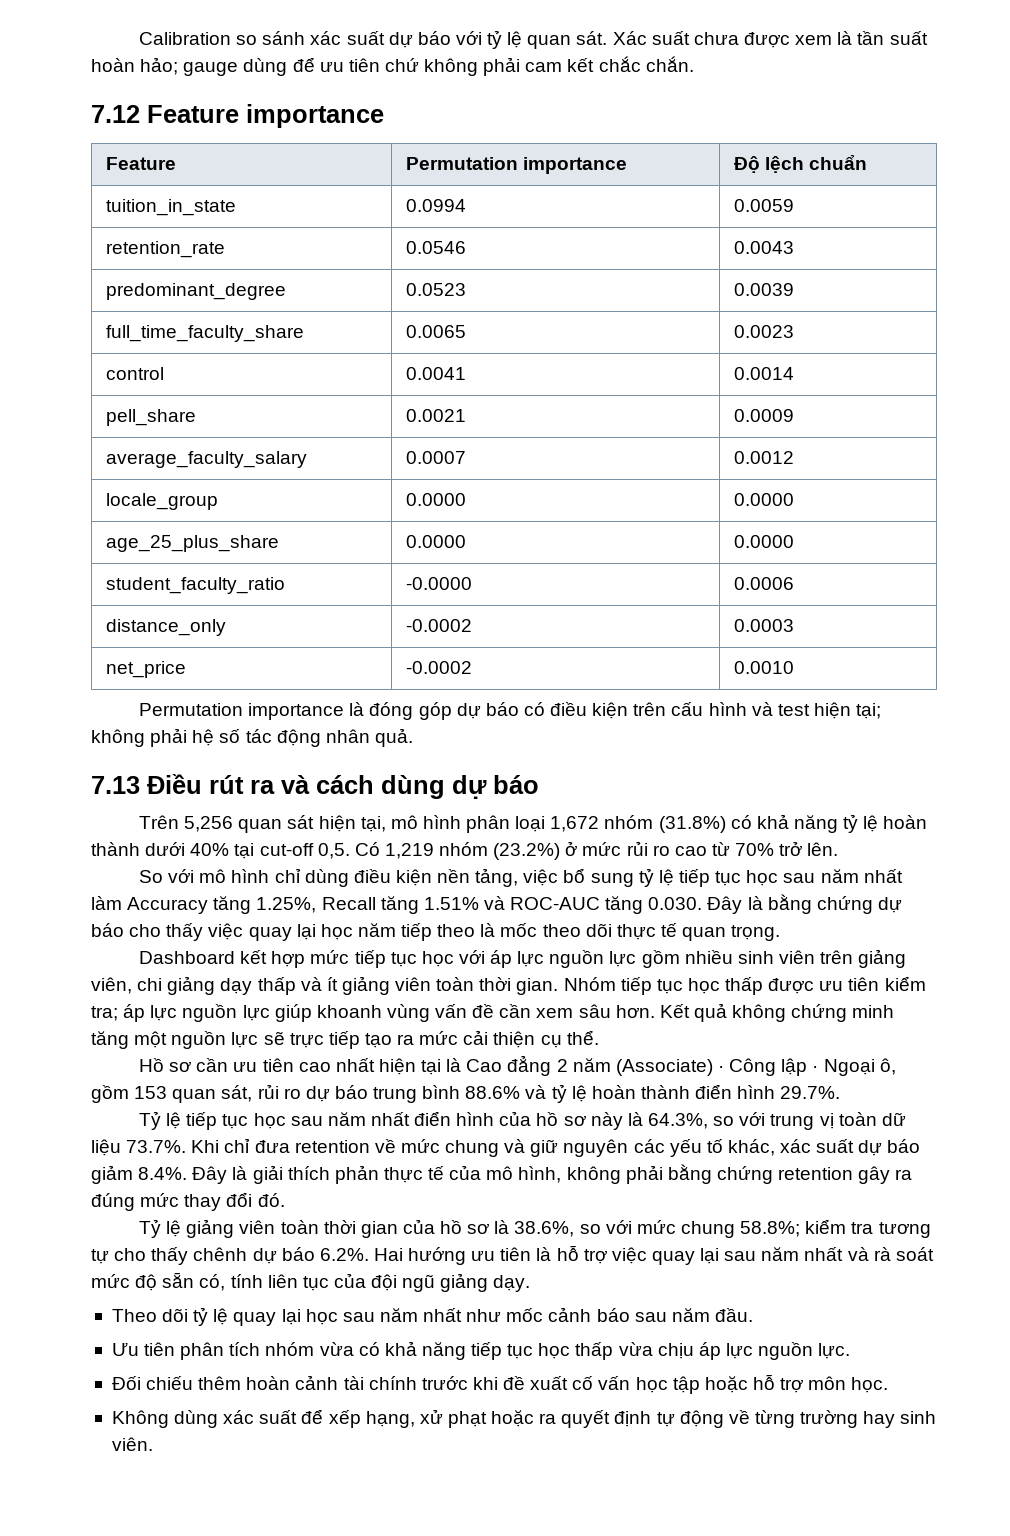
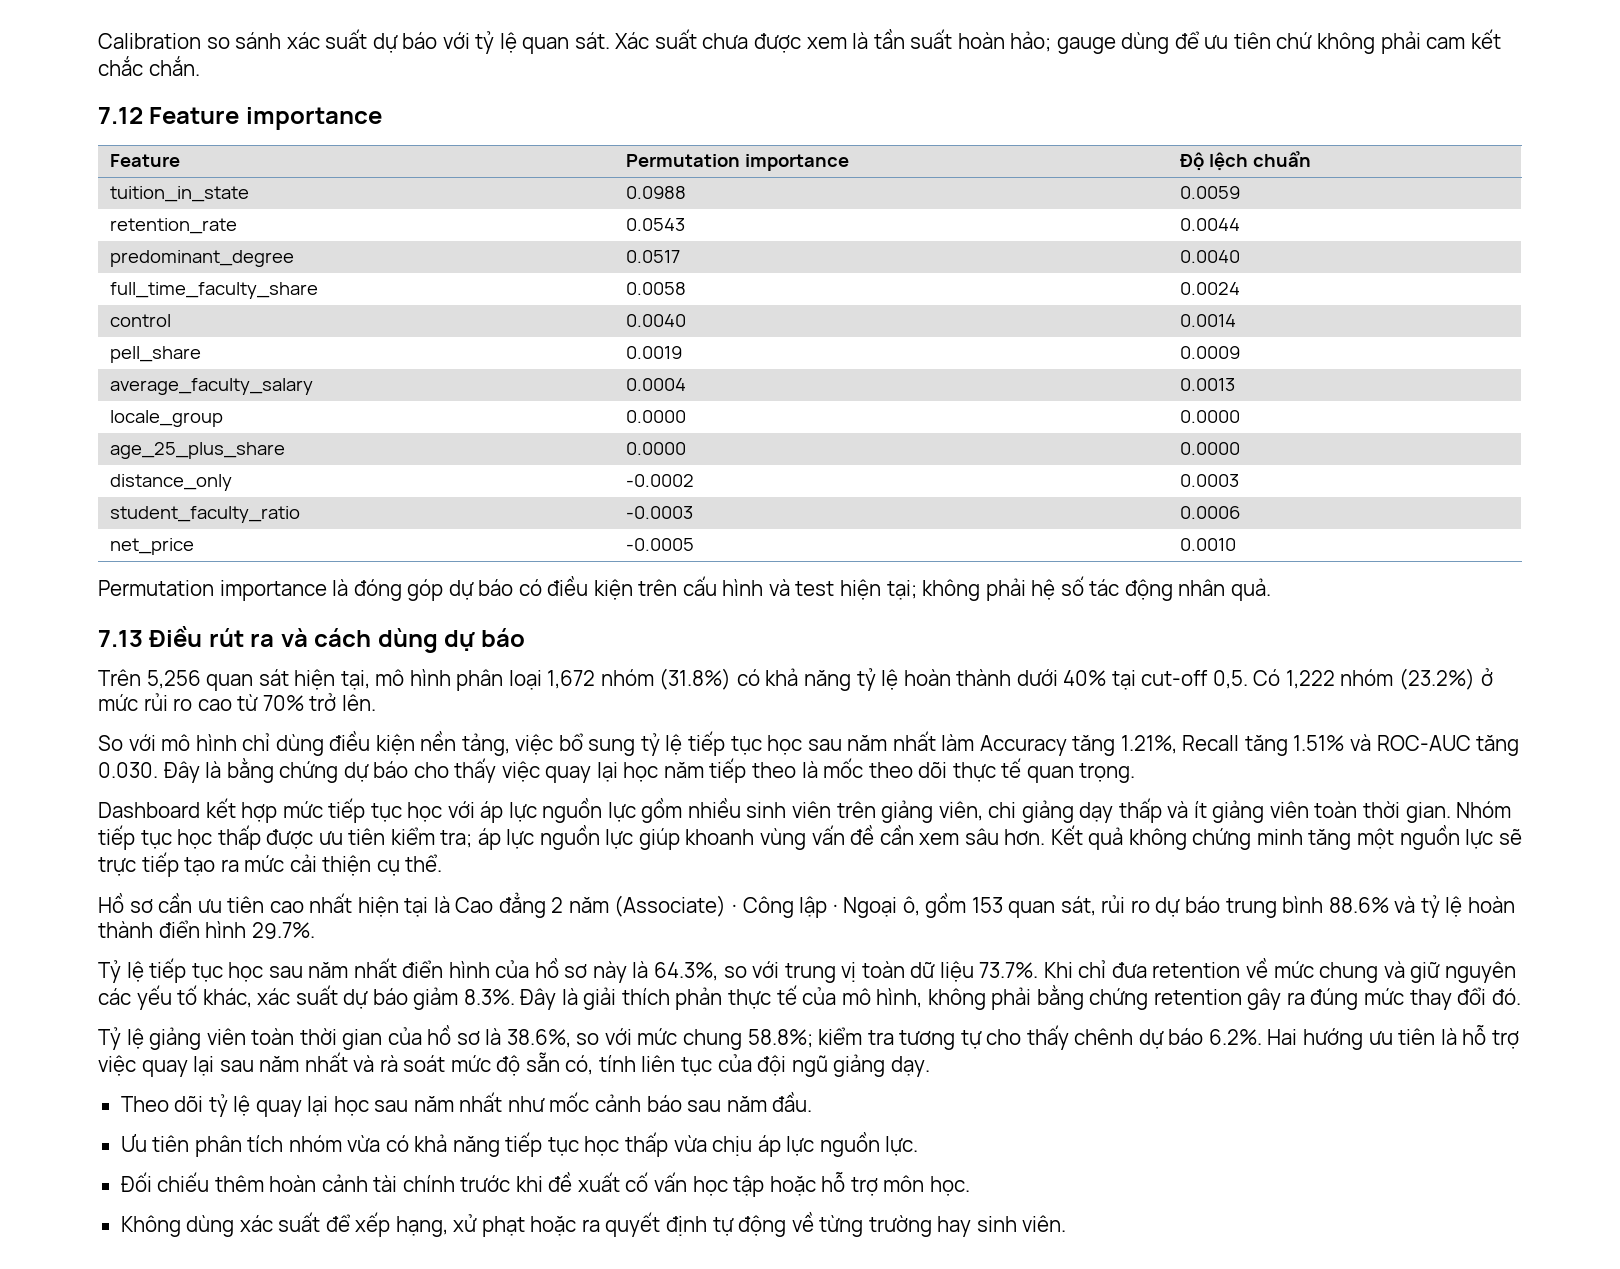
[405,199,466,212] 0.0994 -> [626,186,687,199] 0.0988
[405,241,466,254] [733,241,794,254] 0.0546 | 0.0043 -> [626,218,686,231] [1180,218,1241,231] 0.0543 | 0.0044
[405,283,466,296] [733,283,794,296] 0.0523 | 0.0039 -> [626,250,681,263] [1180,250,1241,263] 0.0517 | 0.0040
[405,325,466,338] [733,325,794,338] 0.0065 | 0.0023 -> [626,282,687,295] [1180,282,1241,295] 0.0058 | 0.0024
[405,367,466,380] 0.0041 -> [626,314,687,327] 0.0040
[405,409,466,422] 0.0021 -> [626,346,683,359] 0.0019
[405,451,466,464] [733,451,794,464] 0.0007 | 0.0012 -> [626,378,687,391] [1180,378,1236,391] 0.0004 | 0.0013
[105,577,285,594] [405,577,472,590] [733,577,794,590] // student_faculty_ratio | -0.0000 | 0.0006 -> (1241, 448) none
(794, 625) none -> [110,506,301,523] [626,506,694,519] [1180,506,1241,519] // student_faculty_ratio | -0.0003 | 0.0006
[405,661,472,674] -0.0002 -> [626,538,695,551] -0.0005
[384,843,434,859] 1,219 -> [1285,670,1335,689] 1,222
[256,897,317,913] 1.25%, -> [1120,735,1177,754] 1.21%,
[138,1167,188,1180] 8.4%. -> [463,989,515,1005] 8.3%.

